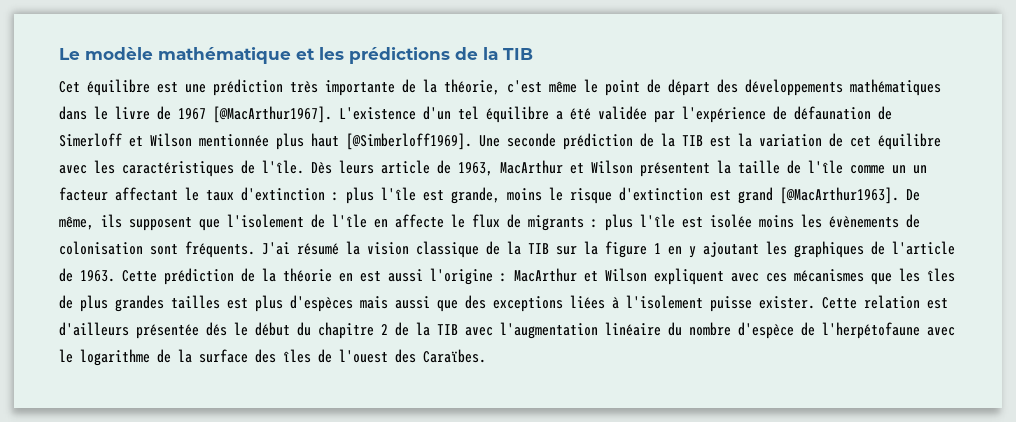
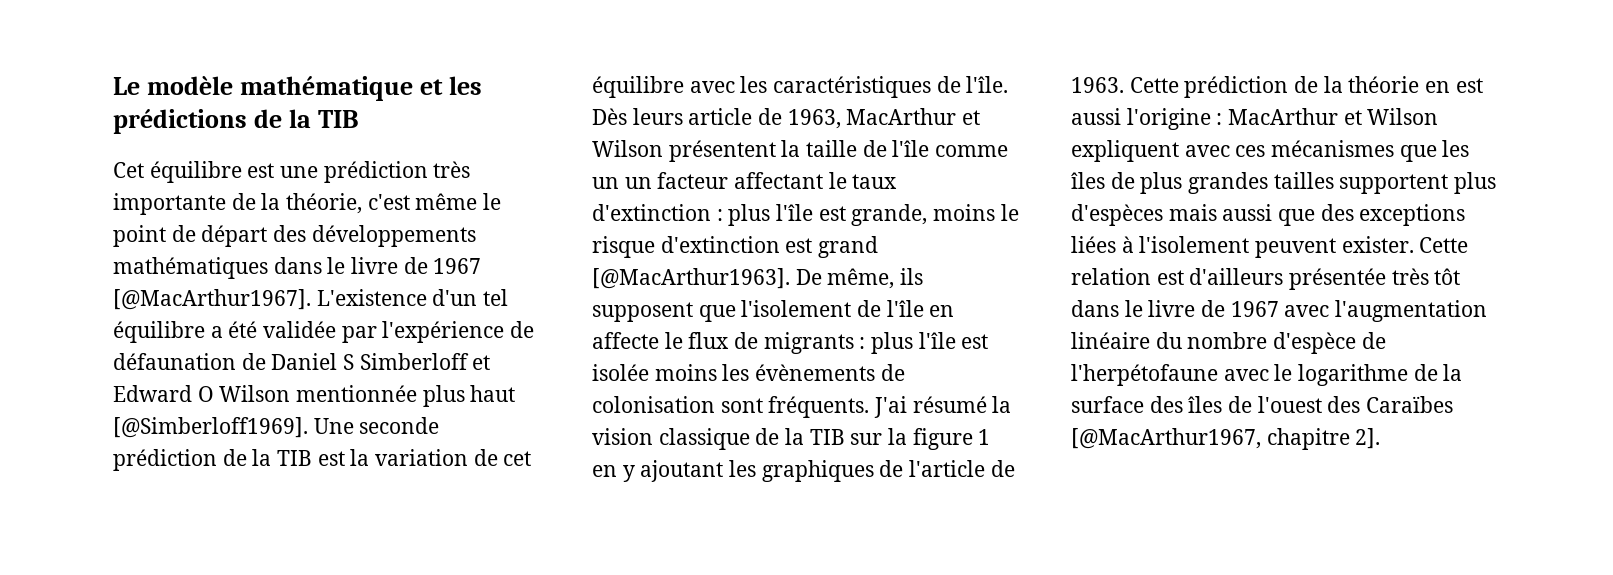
[59,133,143,147] Simerloff et -> [271,353,491,370] [113,385,214,402] Daniel S Simberloff et Edward O
[227,298,248,309] est -> [1339,174,1449,194] supportent
[710,296,752,312] puisse -> [1255,238,1337,258] peuvent
[206,322,458,339] dés le début du chapitre 2 de la TIB -> [1391,268,1461,285] [1071,300,1279,317] très tôt dans le livre de 1967
[423,349,486,363] Caraïbes. -> [1366,396,1454,413] [1071,428,1381,450] Caraïbes [@MacArthur1967, chapitre 2].

